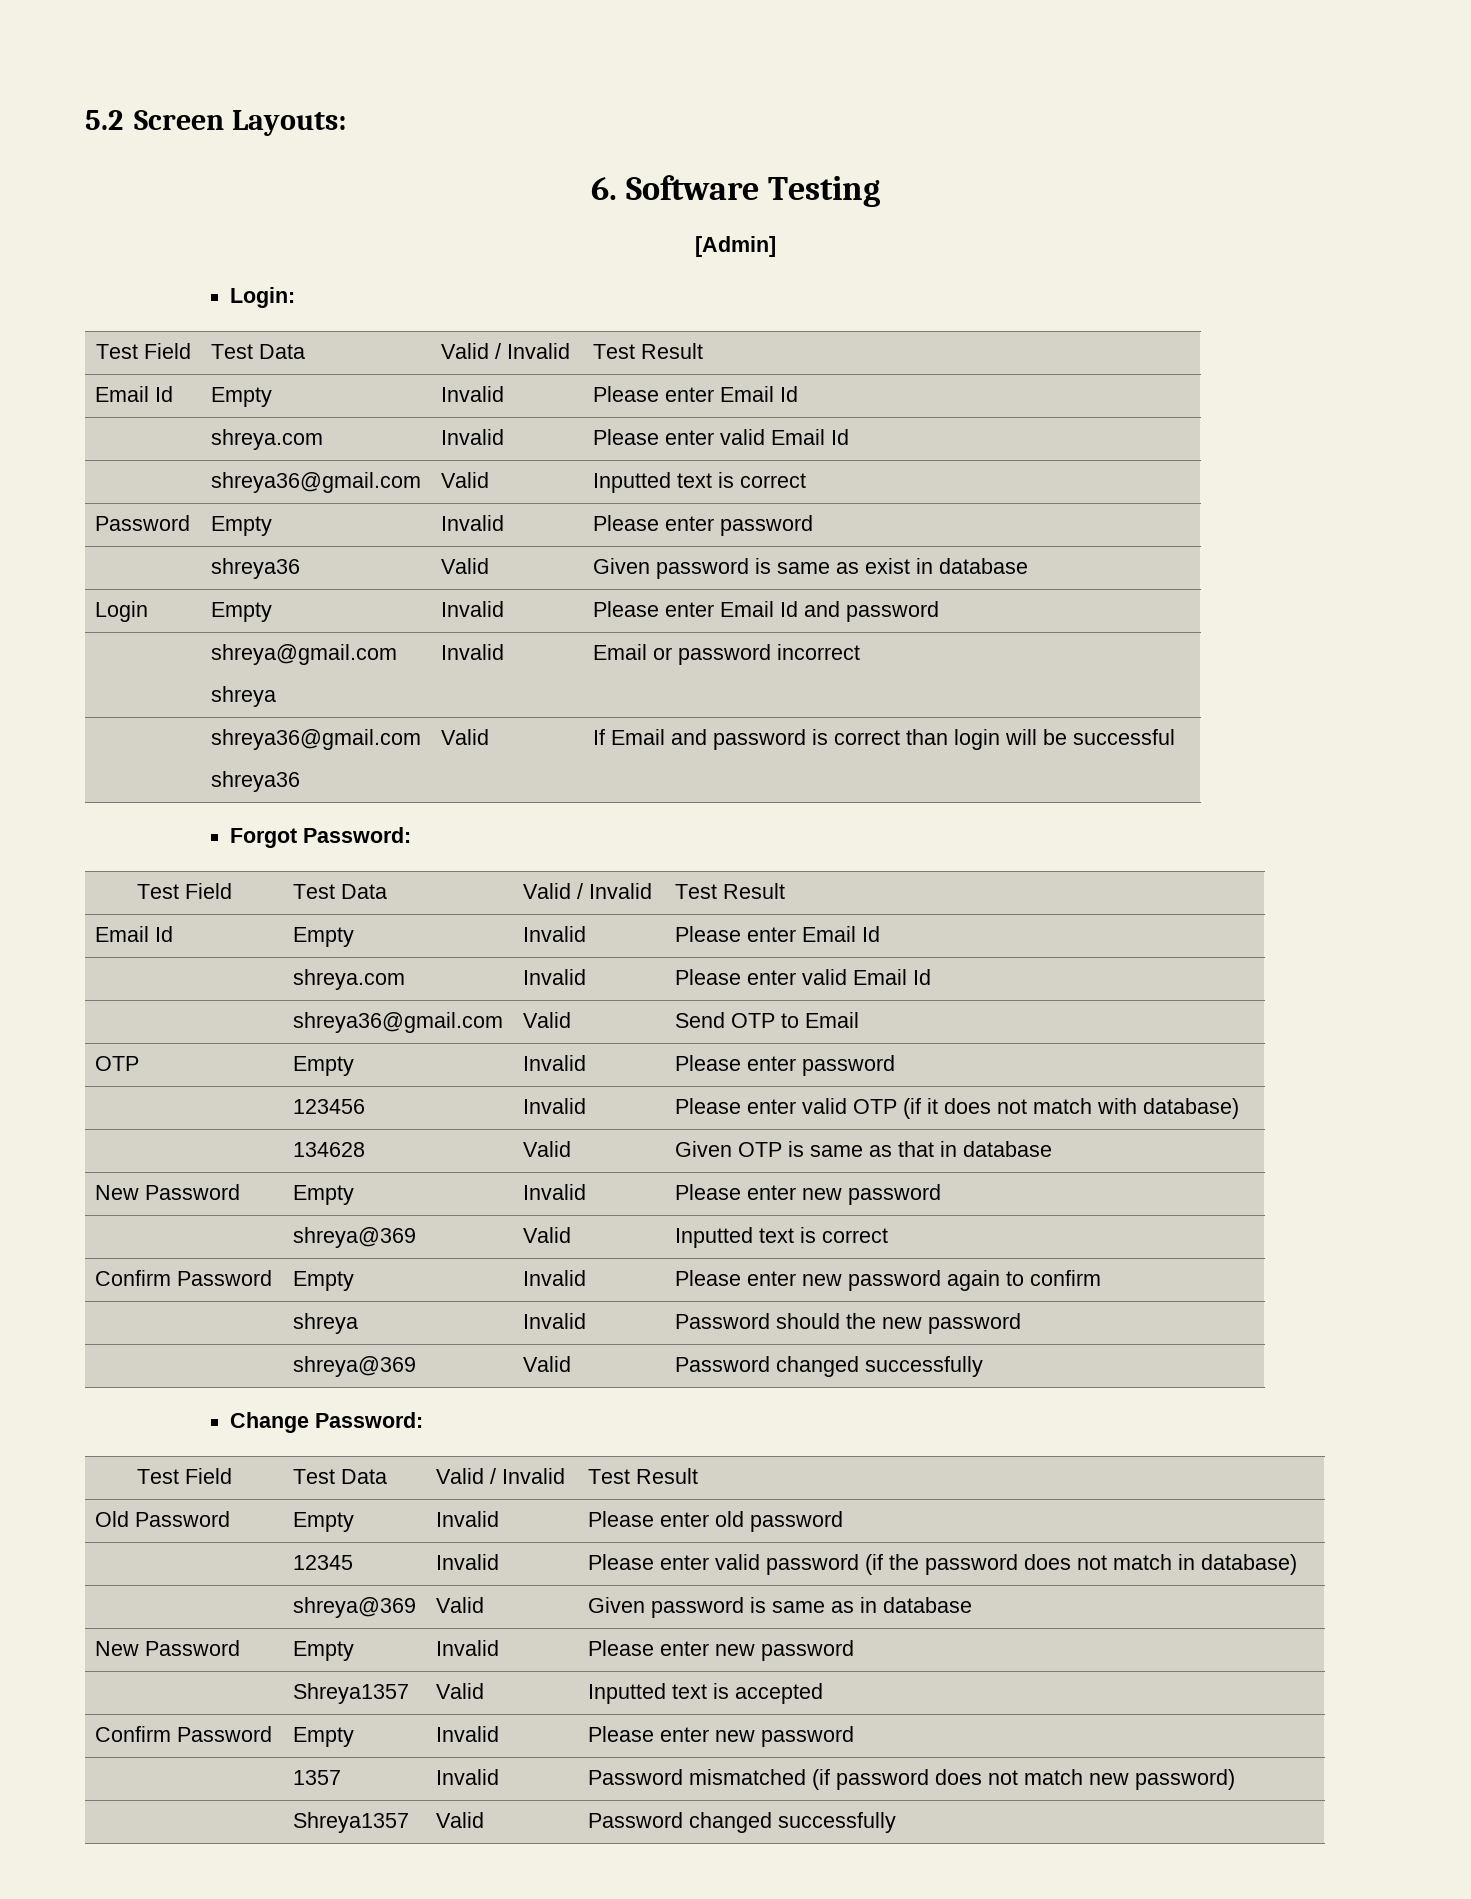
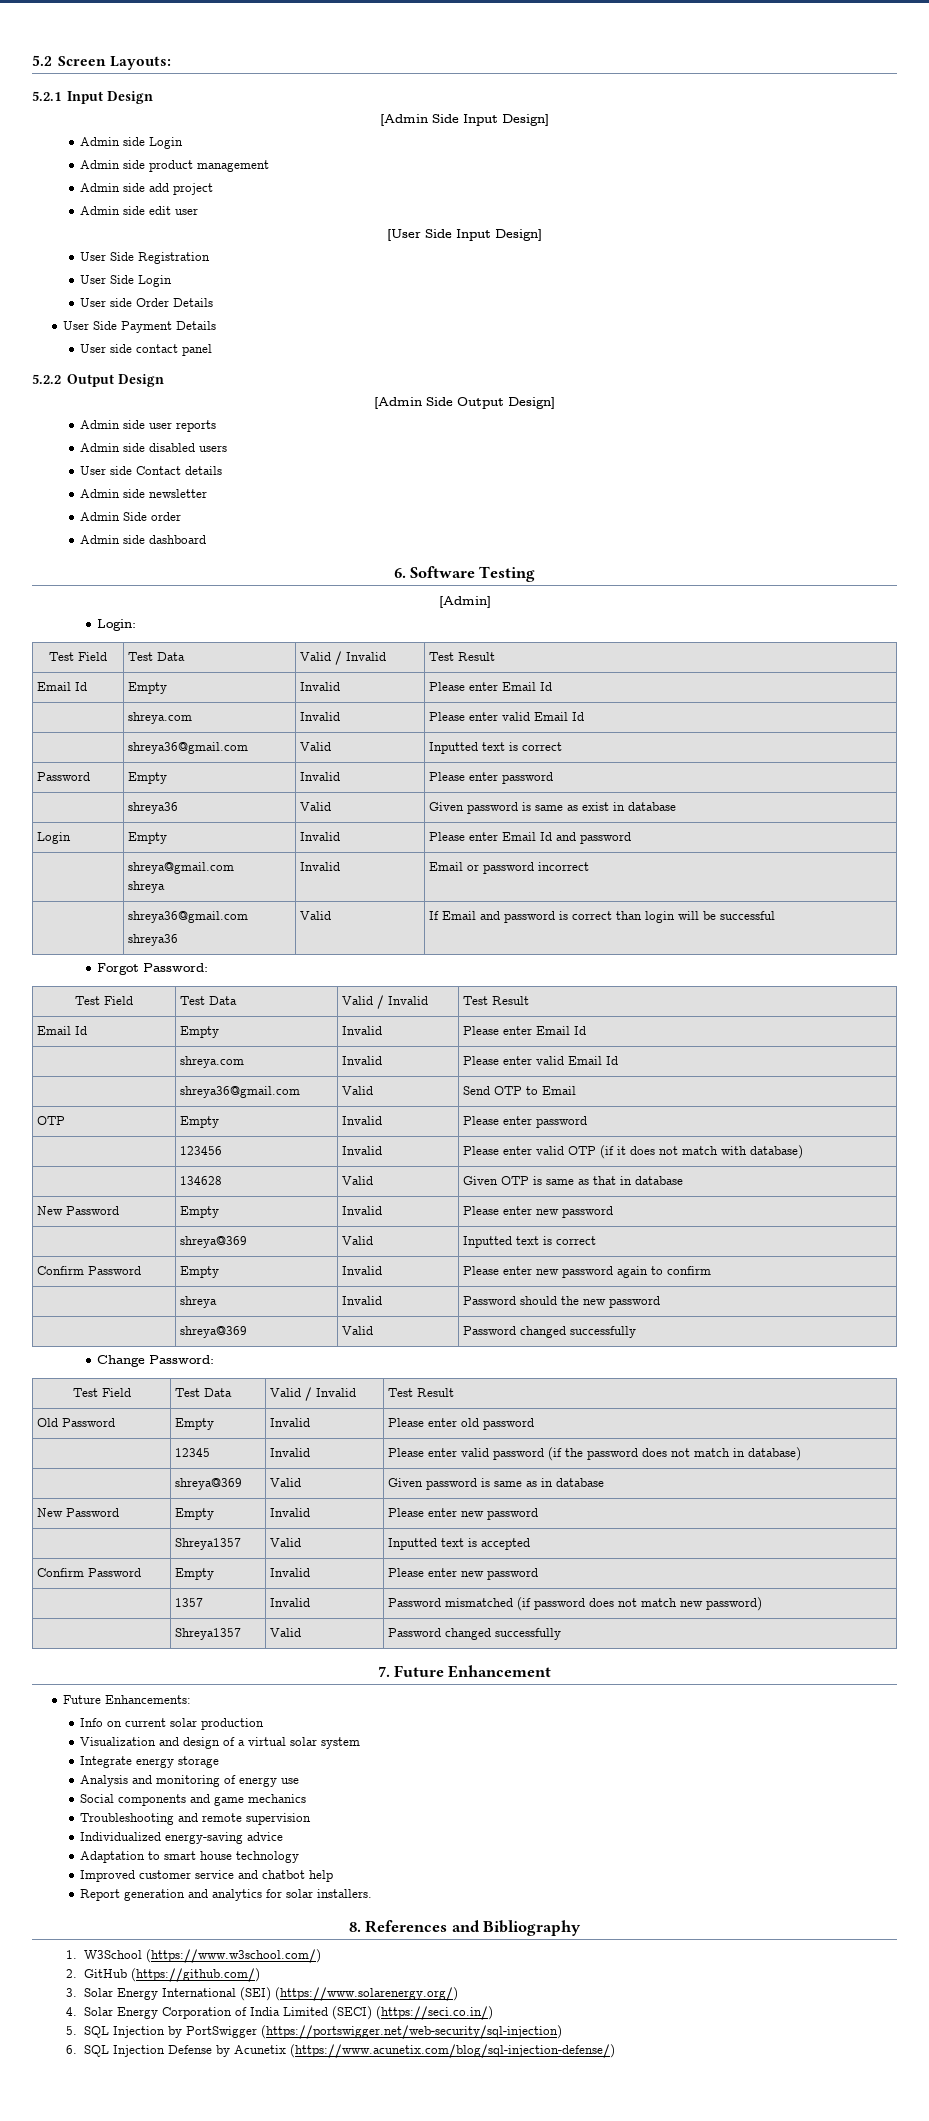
(346, 123) none -> [32,91,154,104] [380,114,549,126] [80,137,184,149] [80,160,270,172] [80,183,214,195] [80,206,199,215] [387,229,542,241] [80,252,211,264] [80,275,173,287] [80,298,214,307] [62,321,216,333] [80,344,213,356] [32,374,165,387] [374,397,555,409] [80,420,217,432] [80,443,228,452] [80,466,223,475] [80,489,208,498] [80,512,182,521] [80,535,207,544] // 5.2.1 Input Design // [Admin Side Input Design] // Admin side Login // Admin side product management // Admin side add project // Admin side edit user // [User Side Input Design] // User Side Registration // User Side Login // User side Order Details // User Side Payment Details // User side contact panel // 5.2.2 Output Design // [Admin Side Output Design] // Admin side user reports // Admin side disabled users // User side Contact details // Admin side newsletter // Admin Side order // Admin side dashboard
(896, 1822) none -> [377,1665,552,1678] [62,1695,191,1704] [80,1718,265,1730] [80,1737,361,1749] [80,1756,220,1768] [80,1775,300,1787] [80,1794,307,1806] [80,1813,312,1825] [80,1832,284,1844] [80,1851,300,1863] [80,1870,334,1882] [80,1889,373,1901] [348,1920,582,1936] [66,1949,321,1963] [66,1968,260,1982] [66,1987,458,2001] [66,2006,493,2020] [66,2025,562,2039] [66,2044,615,2058] // 7. Future Enhancement // Future Enhancements: // Info on current solar production // Visualization and design of a virtual solar system // Integrate energy storage // Analysis and monitoring of energy use // Social components and game mechanics // Troubleshooting and remote supervision // Individualized energy-saving advice // Adaptation to smart house technology // Improved customer service and chatbot help // Report generation and analytics for solar installers. // 8. References and Bibliography // 1. W3School (https://www.w3school.com/) // 2. GitHub (https://github.com/) // 3. Solar Energy International (SEI) (https://www.solarenergy.org/) // 4. Solar Energy Corporation of India Limited (SECI) (https://seci.co.in/) // 5. SQL Injection by PortSwigger (https://portswigger.net/web-security/sql-injection) // 6. SQL Injection Defense by Acunetix (https://www.acunetix.com/blog/sql-injection-defense/)

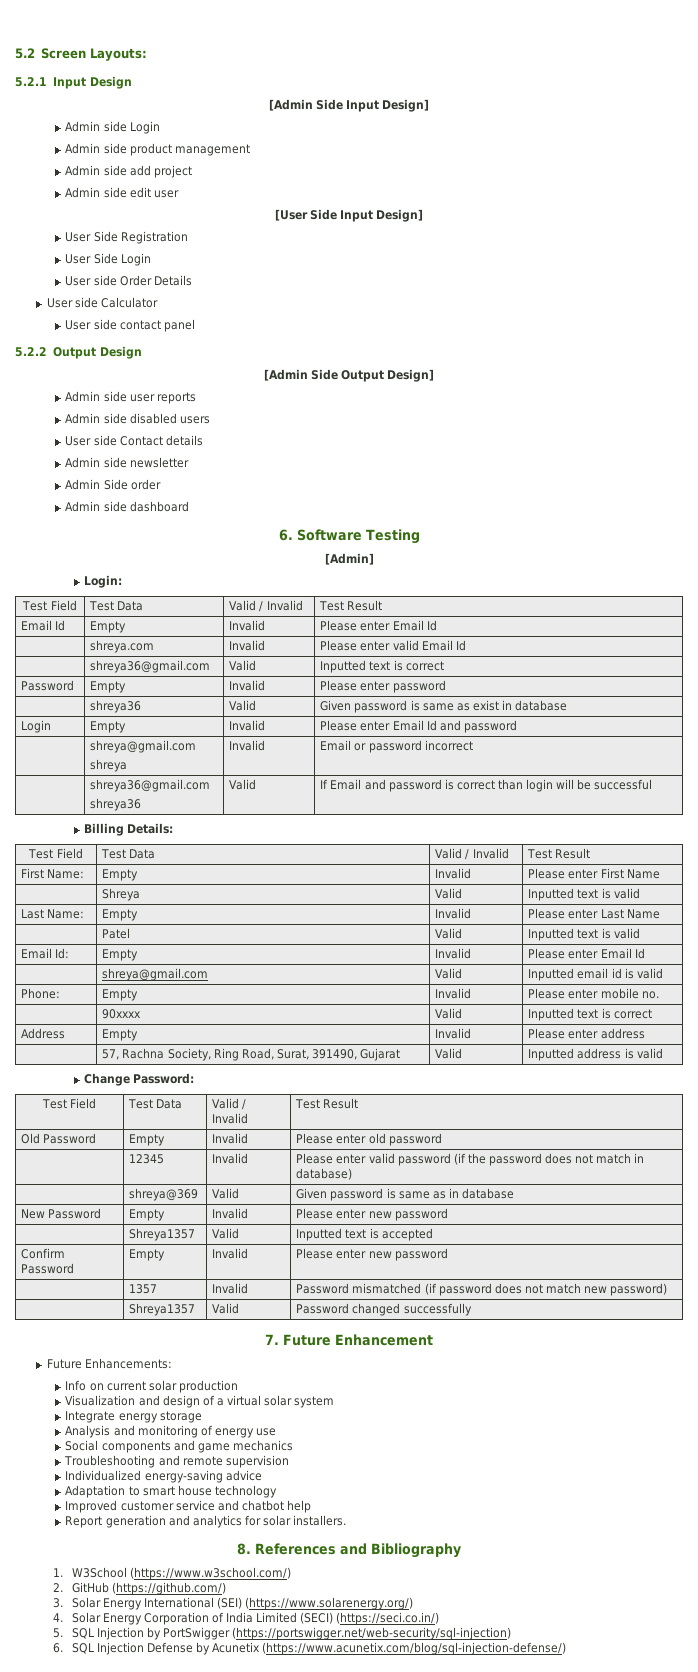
[92,321,216,333] Side Payment Details -> [74,297,158,308] side Calculator
[97,963,209,975] [75,996,133,1005] [180,996,238,1005] [342,995,429,1009] [463,996,530,1005] [37,1026,88,1035] [180,1026,220,1038] [342,1026,383,1035] [463,1026,587,1035] [180,1056,245,1068] [342,1056,383,1065] [463,1056,619,1065] [180,1086,301,1098] [342,1086,374,1095] [463,1086,577,1095] [37,1116,66,1125] [180,1116,220,1128] [342,1116,383,1125] [463,1116,588,1128] [180,1146,223,1155] [342,1146,383,1155] [463,1145,804,1159] [180,1176,223,1185] [342,1176,374,1185] [463,1176,684,1185] [37,1206,120,1215] [180,1206,220,1218] [342,1206,383,1215] [463,1206,614,1218] [180,1236,248,1248] [342,1236,374,1245] [463,1236,597,1248] [37,1266,142,1275] [180,1266,220,1278] [342,1266,383,1275] [463,1266,712,1278] [180,1296,218,1308] [342,1296,383,1305] [463,1296,661,1308] [180,1326,248,1338] [342,1326,374,1335] [463,1326,637,1338] Forgot Password: // Test Field | Test Data | Valid / Invalid | Test Result // Email Id | Empty | Invalid | Please enter Email Id // | shreya.com | Invalid | Please enter valid Email Id // | shreya36@gmail.com | Valid | Send OTP to Email // OTP | Empty | Invalid | Please enter password // | 123456 | Invalid | Please enter valid OTP (if it does not match with database) // | 134628 | Valid | Given OTP is same as that in database // New Password | Empty | Invalid | Please enter new password // | shreya@369 | Valid | Inputted text is correct // Confirm Password | Empty | Invalid | Please enter new password again to confirm // | shreya | Invalid | Password should the new password // | shreya@369 | Valid | Password changed successfully -> [84,823,174,836] [28,848,83,859] [101,849,156,859] [435,848,509,860] [527,848,591,859] [21,868,85,879] [102,869,139,881] [435,868,472,879] [528,868,660,879] [102,888,141,901] [435,888,463,899] [528,888,640,901] [21,909,85,919] [102,909,139,921] [435,908,472,919] [528,908,660,919] [102,928,131,939] [435,928,463,939] [528,928,640,941] [21,948,70,959] [102,949,139,961] [435,948,472,959] [528,948,645,959] [102,968,209,981] [435,968,463,979] [528,968,663,981] [21,988,61,999] [102,989,139,1001] [435,988,472,999] [528,988,659,999] [102,1009,142,1019] [435,1008,463,1019] [528,1008,652,1021] [21,1028,66,1039] [102,1029,139,1041] [435,1028,472,1039] [528,1028,645,1039] [102,1048,401,1061] [435,1048,463,1059] [528,1048,663,1061] Billing Details: // Test Field | Test Data | Valid / Invalid | Test Result // First Name: | Empty | Invalid | Please enter First Name // | Shreya | Valid | Inputted text is valid // Last Name: | Empty | Invalid | Please enter Last Name // | Patel | Valid | Inputted text is valid // Email Id: | Empty | Invalid | Please enter Email Id // | shreya@gmail.com | Valid | Inputted email id is valid // Phone: | Empty | Invalid | Please enter mobile no. // | 90xxxx | Valid | Inputted text is correct // Address | Empty | Invalid | Please enter address // | 57, Rachna Society, Ring Road, Surat, 391490, Gujarat | Valid | Inputted address is valid

